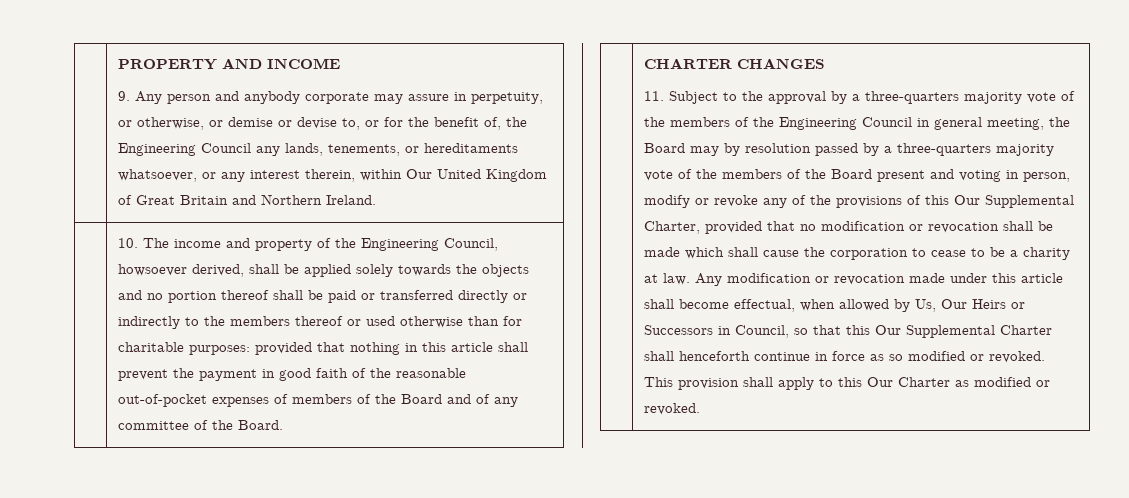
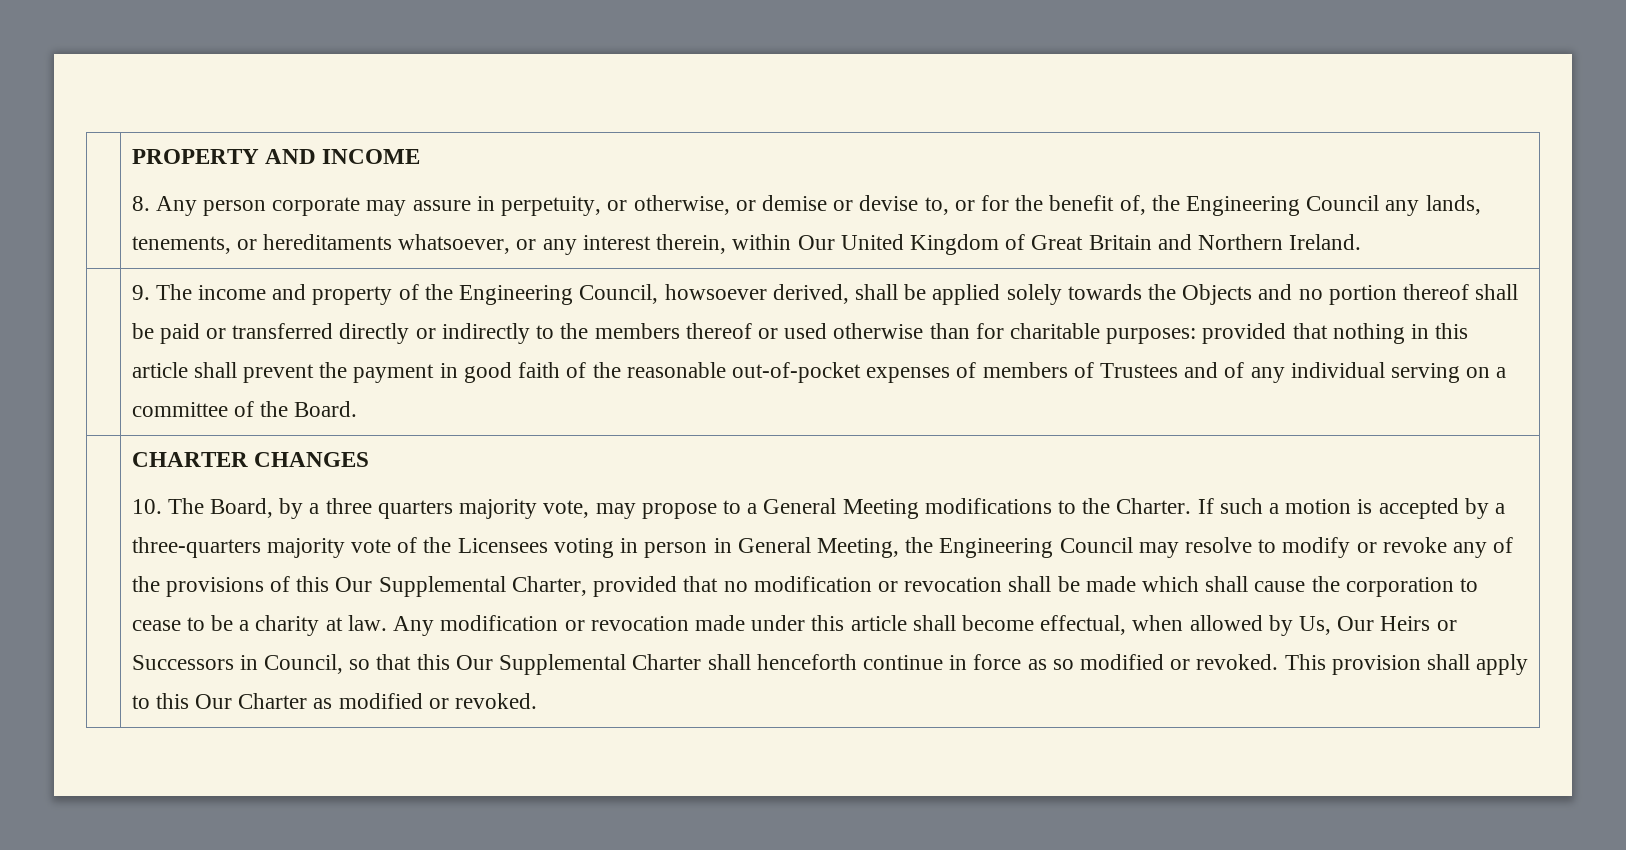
[118,91,131,101] 9. -> [131,196,150,211] 8.
[215,91,301,104] and anybody -> (267, 208) none
[118,238,139,248] 10. -> [131,285,150,300] 9.
[482,264,530,277] objects -> [1182,284,1253,305] Objects
[375,394,443,404] the Board -> [1099,363,1178,378] Trustees
(519, 402) none -> [1290,362,1507,383] individual serving on a
[644,91,1076,104] [644,117,1071,130] [644,143,1055,156] [644,169,1071,182] 11. Subject to the approval by a three-quarters majority vote of the members of the Engineering Council in general meeting, the Board may by resolution passed by a three-quarters majority vote of the members of the Board present and voting in person, -> [131,498,1506,519] [131,537,1277,558] 10. The Board, by a three quarters majority vote, may propose to a General Meeting modifications to the Charter. If such a motion is accepted by a three-quarters majority vote of the Licensees voting in person in General Meeting, the Engineering Council may resolve to

